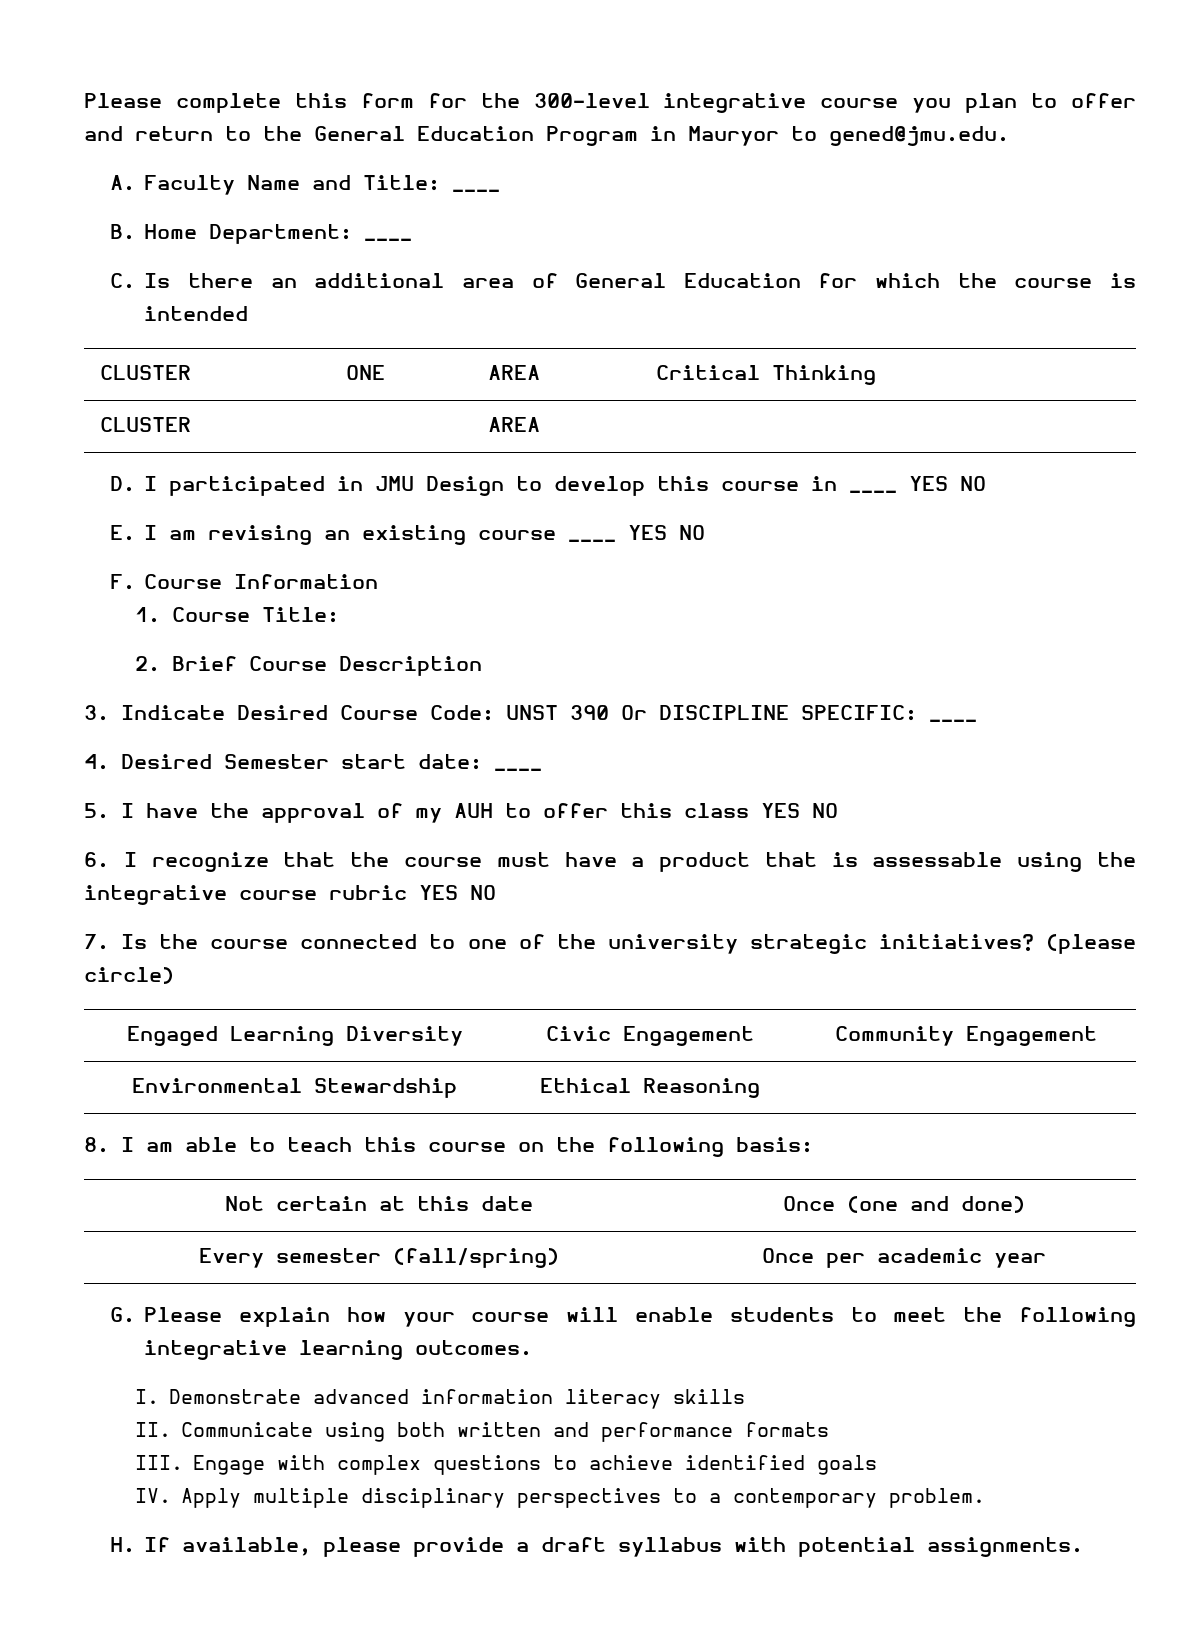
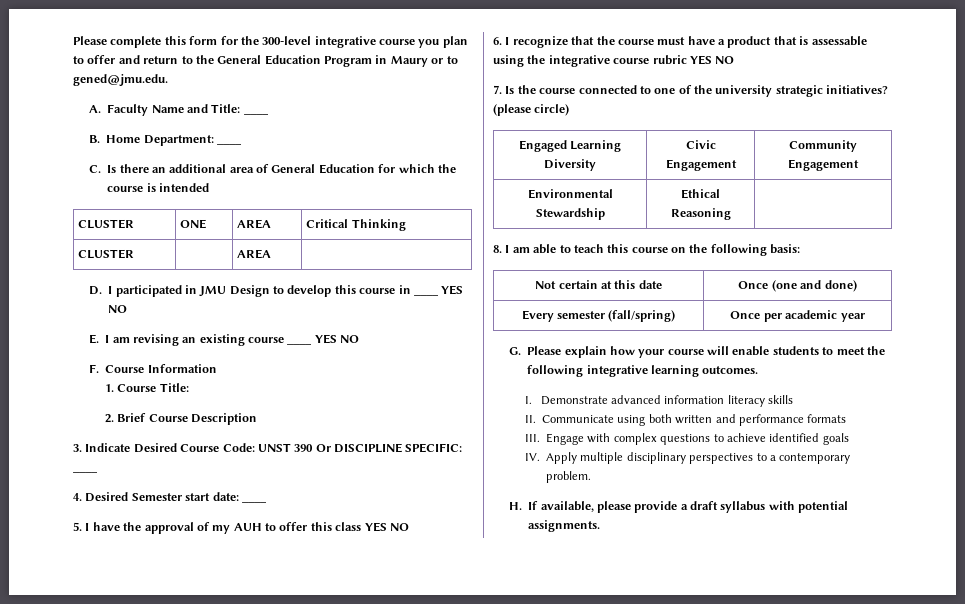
[688,126,779,146] Mauryor -> [390,56,444,67] Maury or

